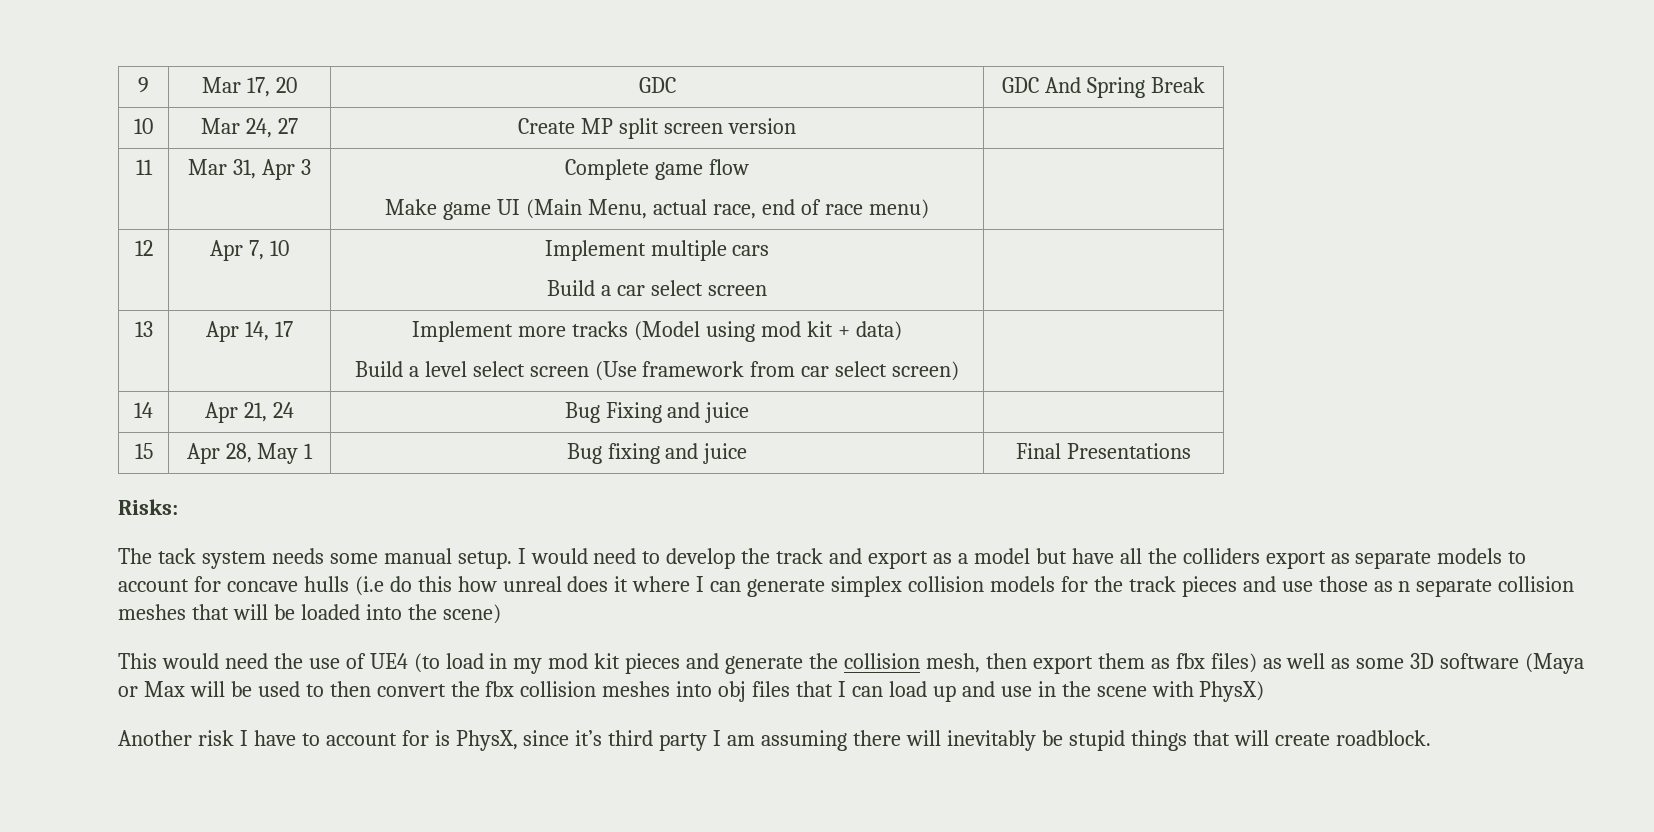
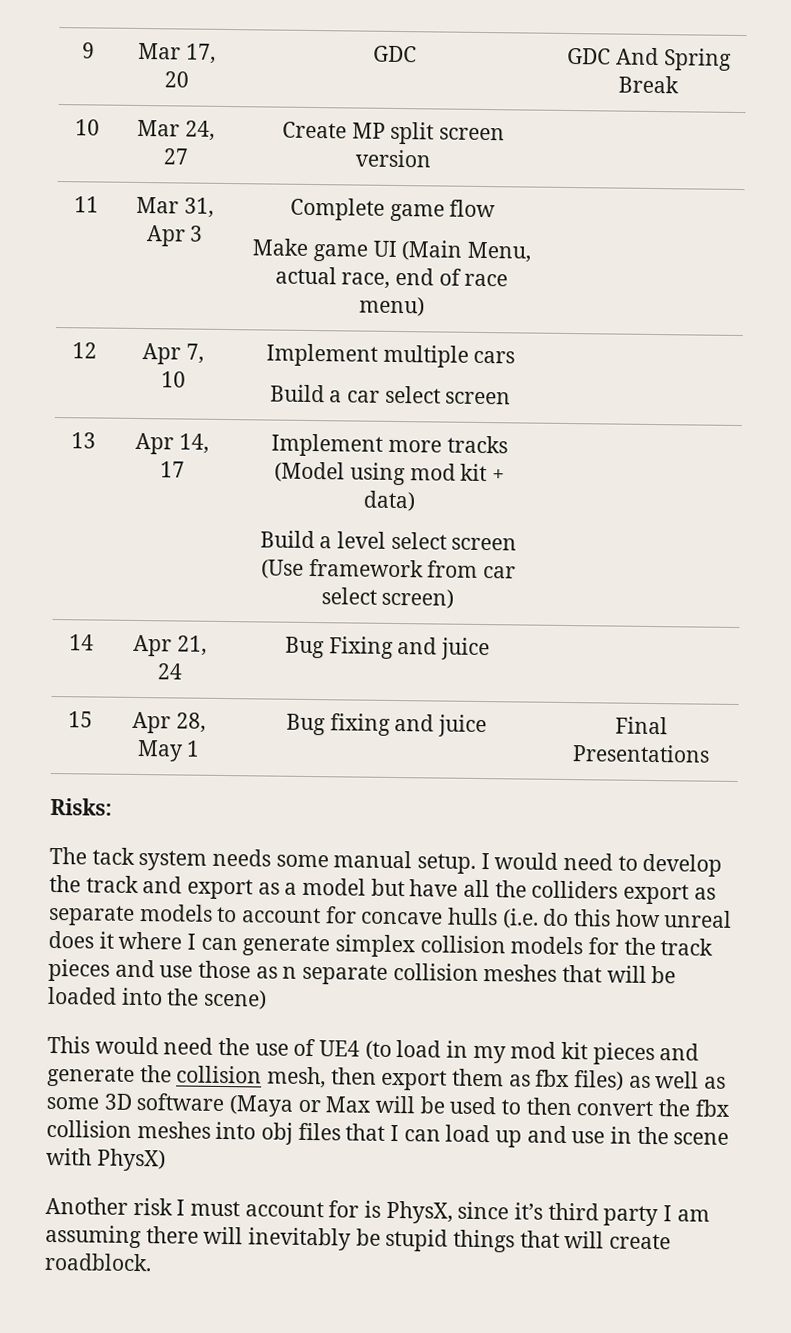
[354,576,384,596] (i.e -> [501,908,539,929] (i.e.
[253,730,320,746] have to -> [190,1200,241,1217] must

